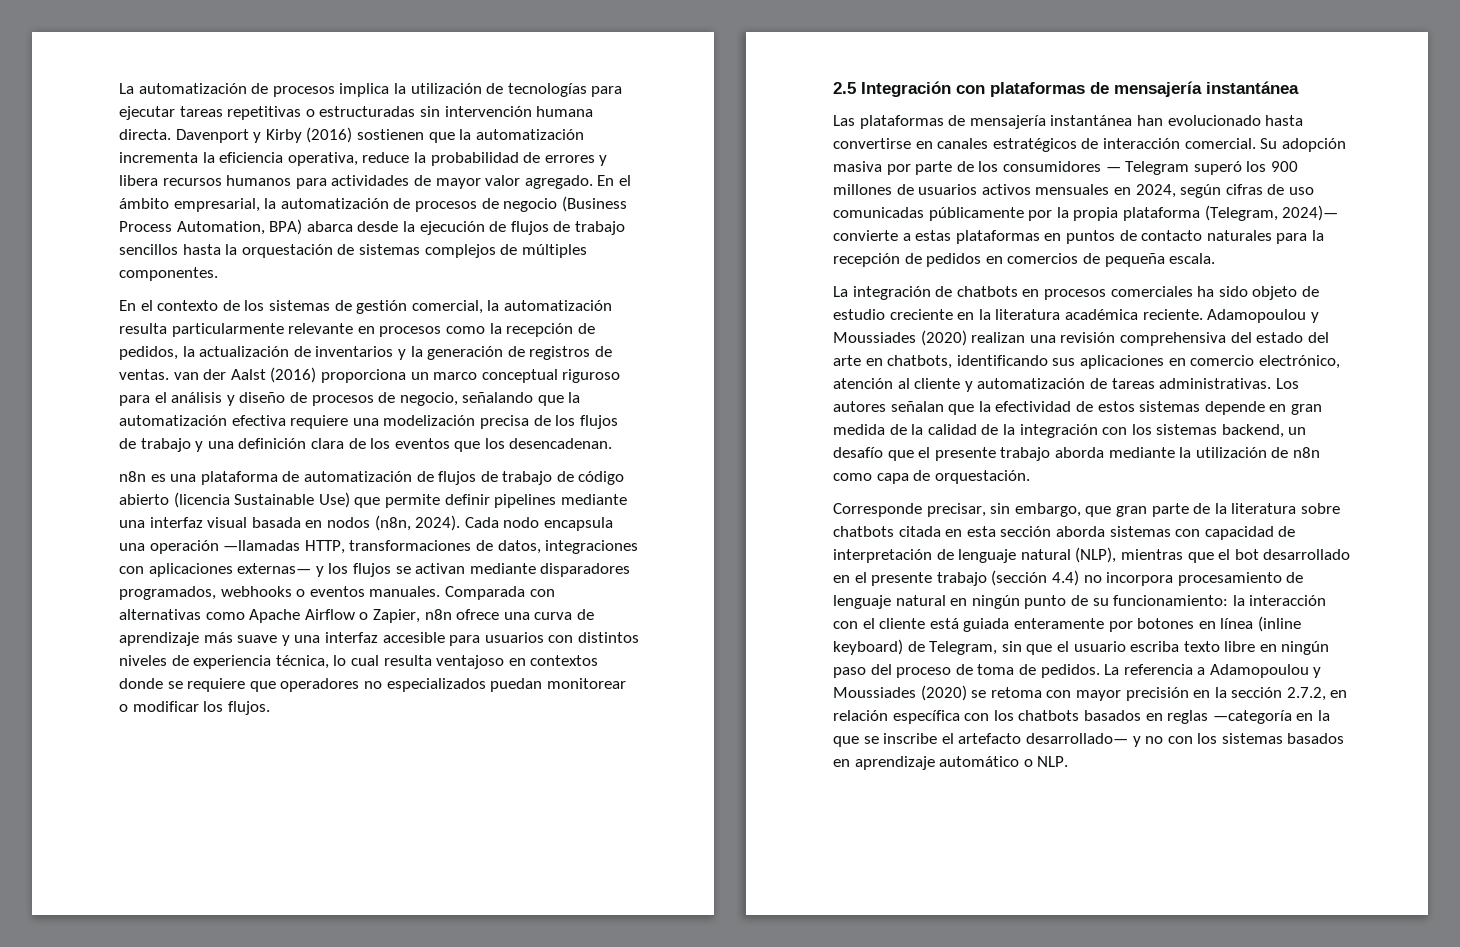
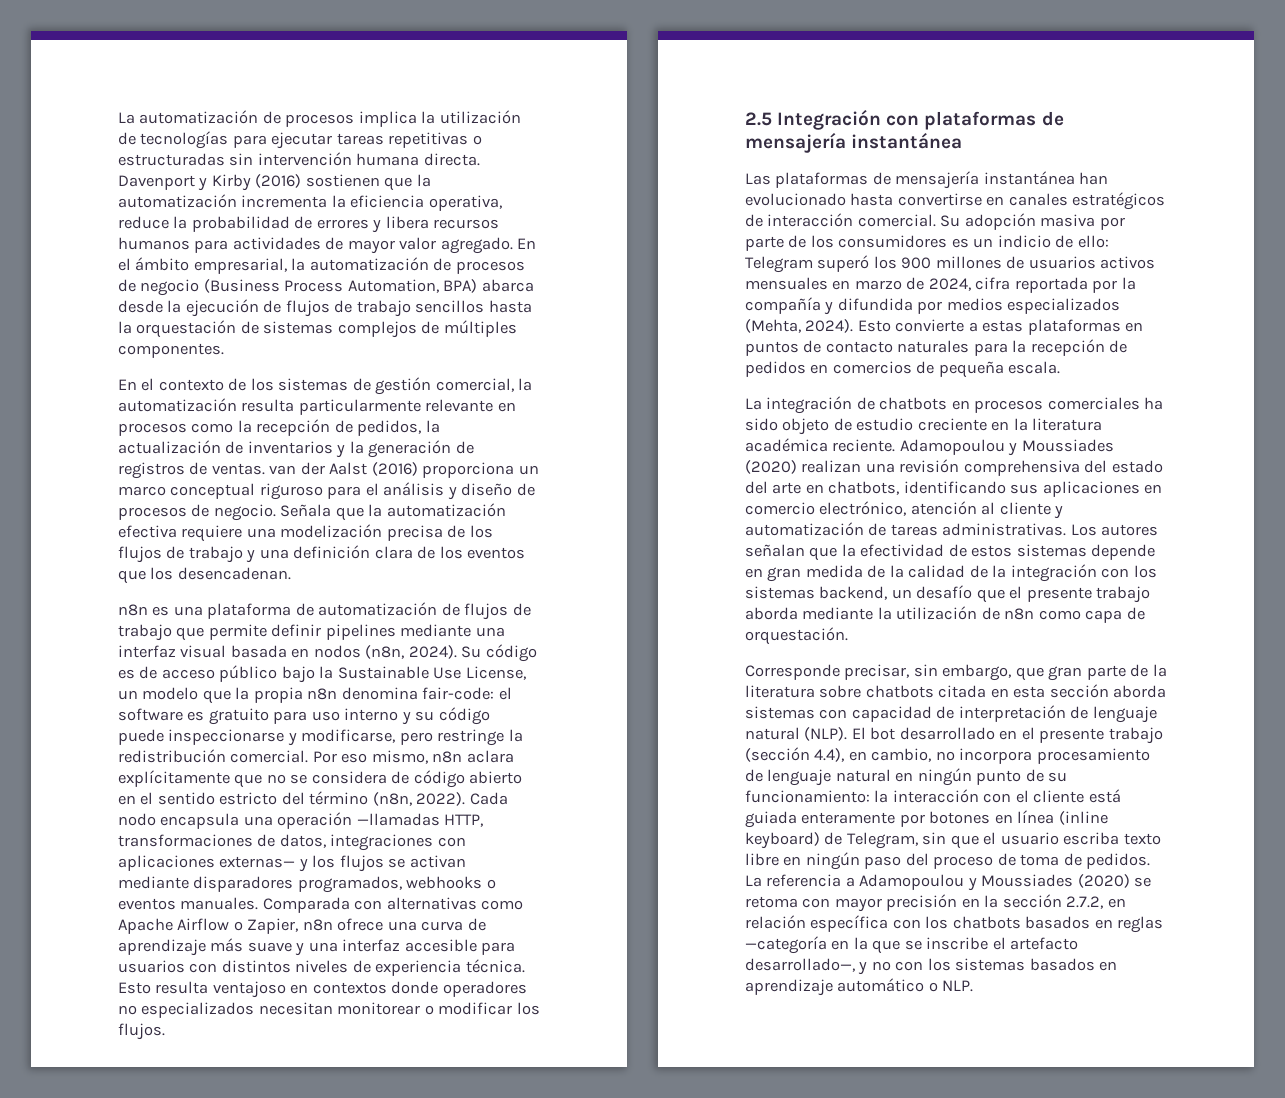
[399,392,534,406] negocio, señalando -> [213,504,332,521] negocio. Señala
[556,471,625,485] [119,492,350,508] de código abierto (licencia Sustainable Use) -> (172, 632) none
(461, 523) none -> [461,644,537,662] [118,665,526,683] [118,687,512,704] [118,707,490,725] [118,729,523,746] [118,749,514,764] [118,770,523,788] [118,791,466,806] Su código es de acceso público bajo la Sustainable Use License, un modelo que la propia n8n denomina fair-code: el software es gratuito para uso interno y su código puede inspeccionarse y modificarse, pero restringe la redistribución comercial. Por eso mismo, n8n aclara explícitamente que no se considera de código abierto en el sentido estricto del término (n8n, 2022).
[275,655,379,669] técnica, lo cual -> [465,959,525,973] [118,982,151,994] técnica. Esto
[167,678,276,692] se requiere que -> (439, 987) none
[490,678,543,692] puedan -> [258,1002,333,1015] necesitan
[1105,167,1121,172] — -> [951,235,1109,248] es un indicio de ello:
[1135,184,1314,198] [833,205,1339,221] 2024, según cifras de uso comunicadas públicamente por la propia plataforma (Telegram, 2024)— -> [854,277,1136,293] [745,297,1121,315] [745,319,891,333] marzo de 2024, cifra reportada por la compañía y difundida por medios especializados (Mehta, 2024). Esto
[1075,547,1231,563] (NLP), mientras que el -> [804,727,866,741] (NLP). El
[1051,570,1079,586] 4.4) -> [814,748,932,762] 4.4), en cambio,
[1025,733,1128,744] desarrollado— -> [745,958,855,972] desarrollado—,

